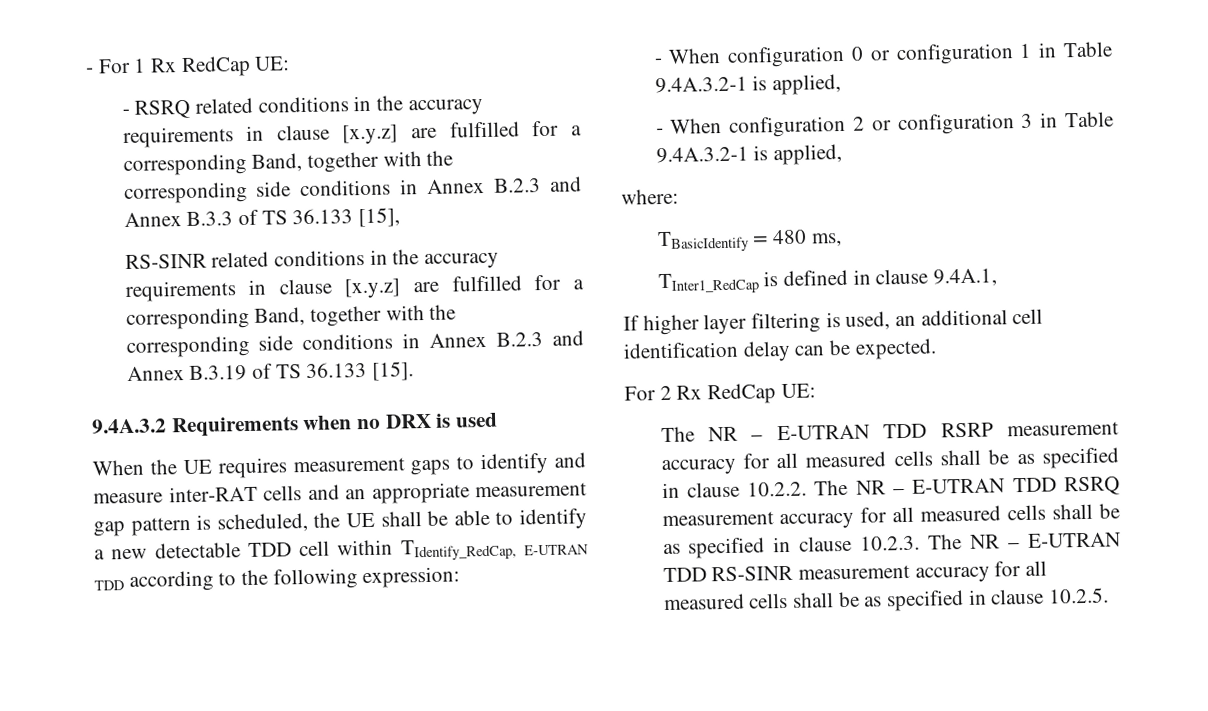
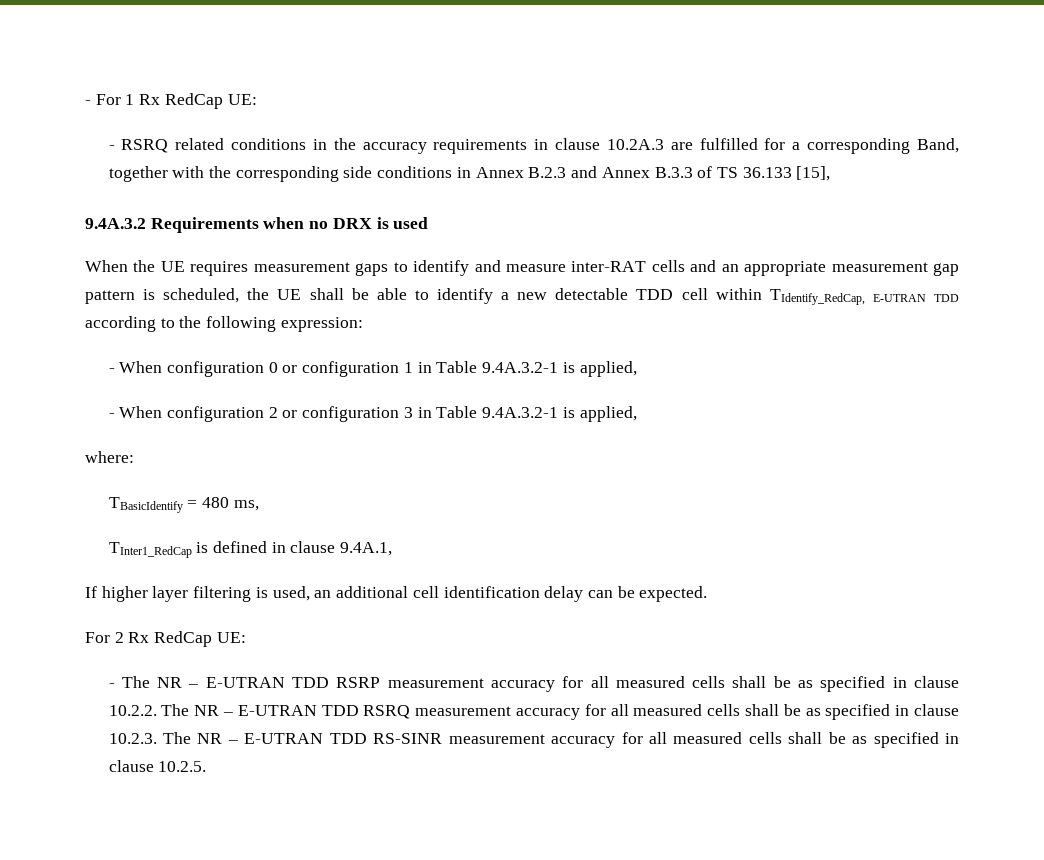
[342,124,399,145] [x.y.z] -> [606,139,664,150] 10.2A.3
[124,249,499,270] [124,274,585,303] [125,304,457,331] [125,330,585,359] [126,361,414,382] // RS-SINR related conditions in the accuracy requirements in clause [x.y.z] are fulfilled for a corresponding Band, together with the corresponding side conditions in Annex B.2.3 and Annex B.3.19 of TS 36.133 [15]. -> (831, 173) none
(816, 391) none -> [108,683,115,688] -

